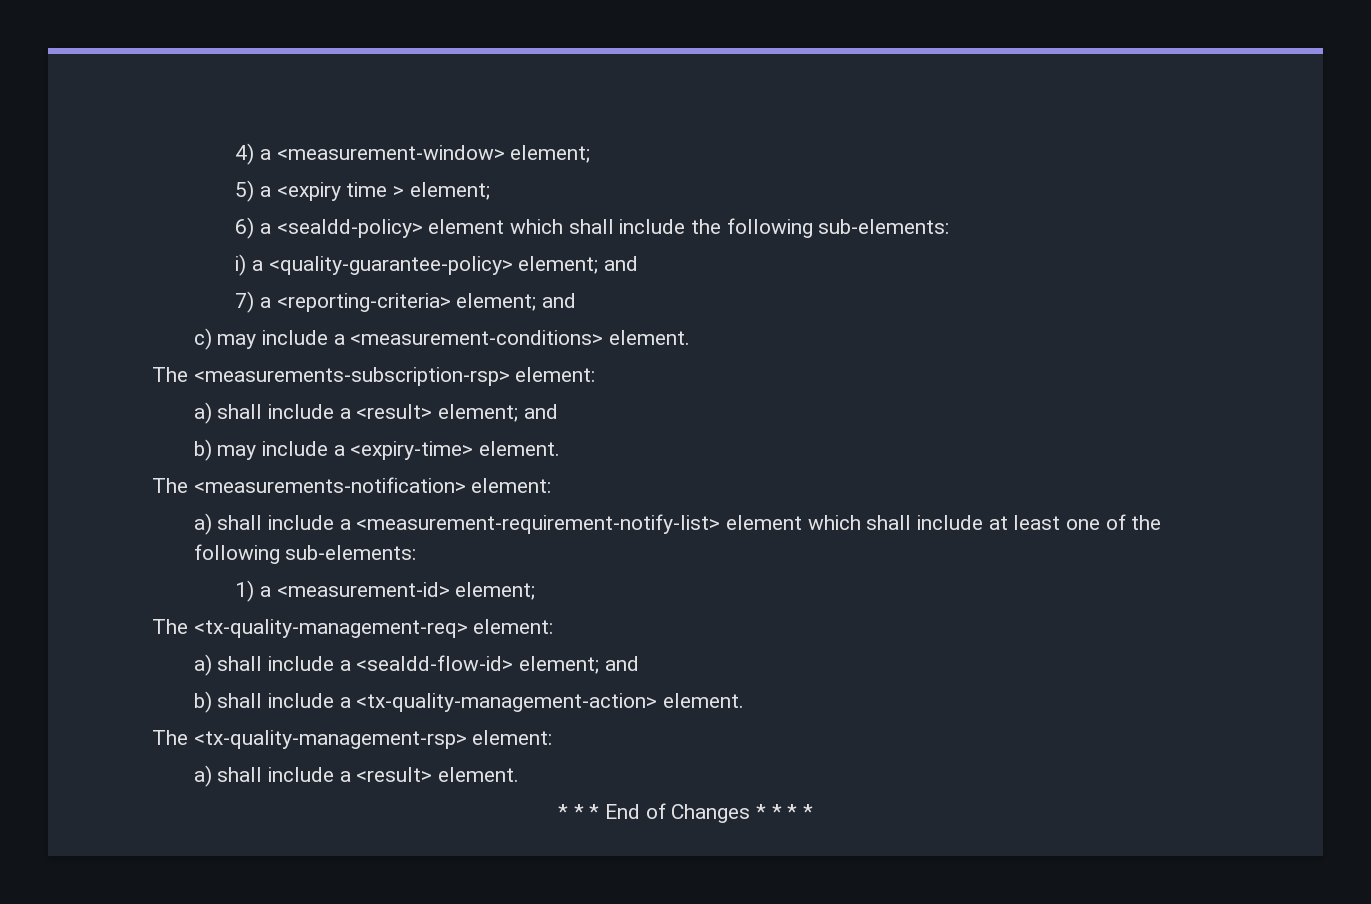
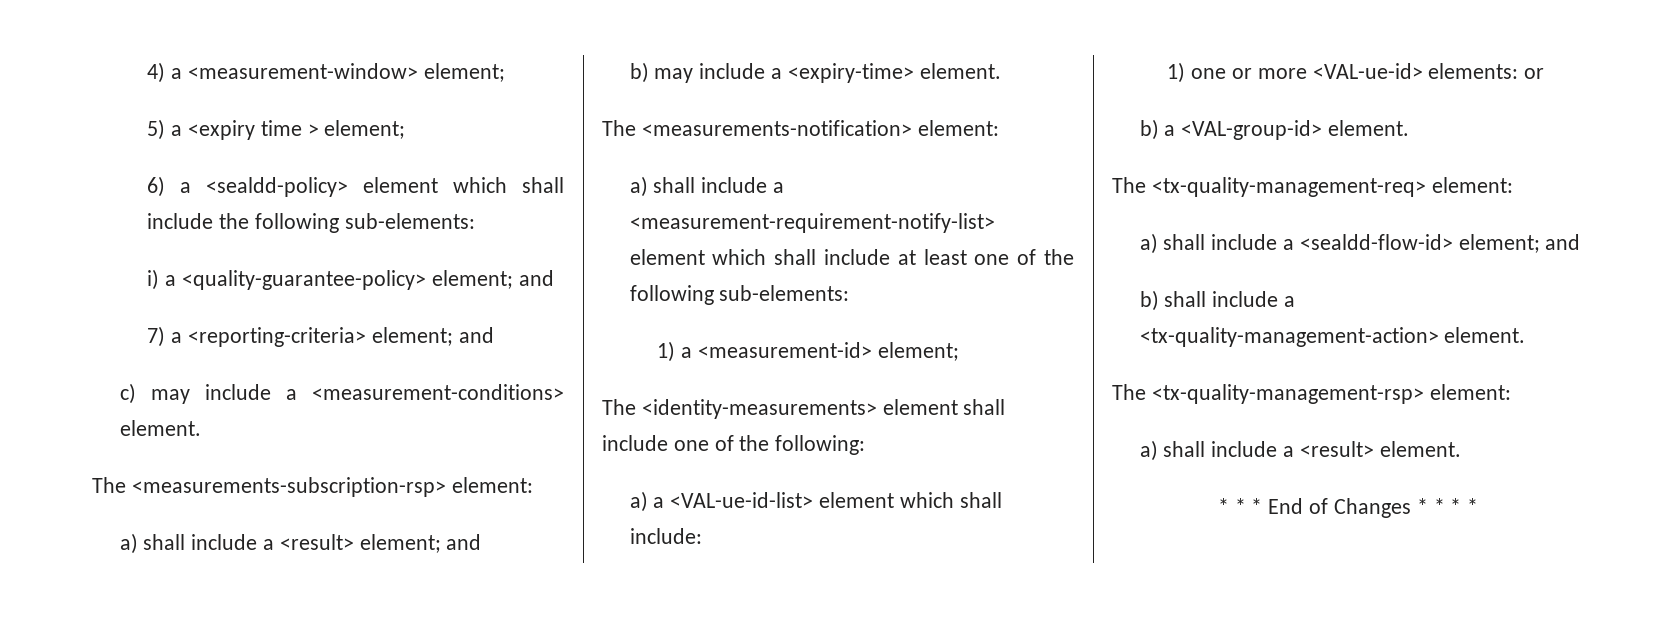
(536, 591) none -> [602,399,1006,419] [602,435,866,455] [629,491,1002,512] [629,528,702,544] [1167,62,1545,83] [1139,119,1410,140] // The <identity-measurements> element shall include one of the following: // a) a <VAL-ue-id-list> element which shall include: // 1) one or more <VAL-ue-id> elements: or // b) a <VAL-group-id> element.

